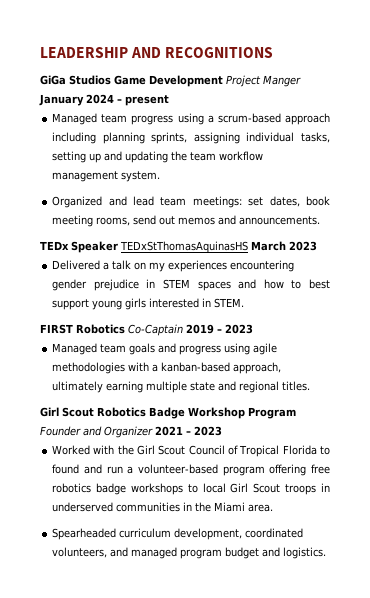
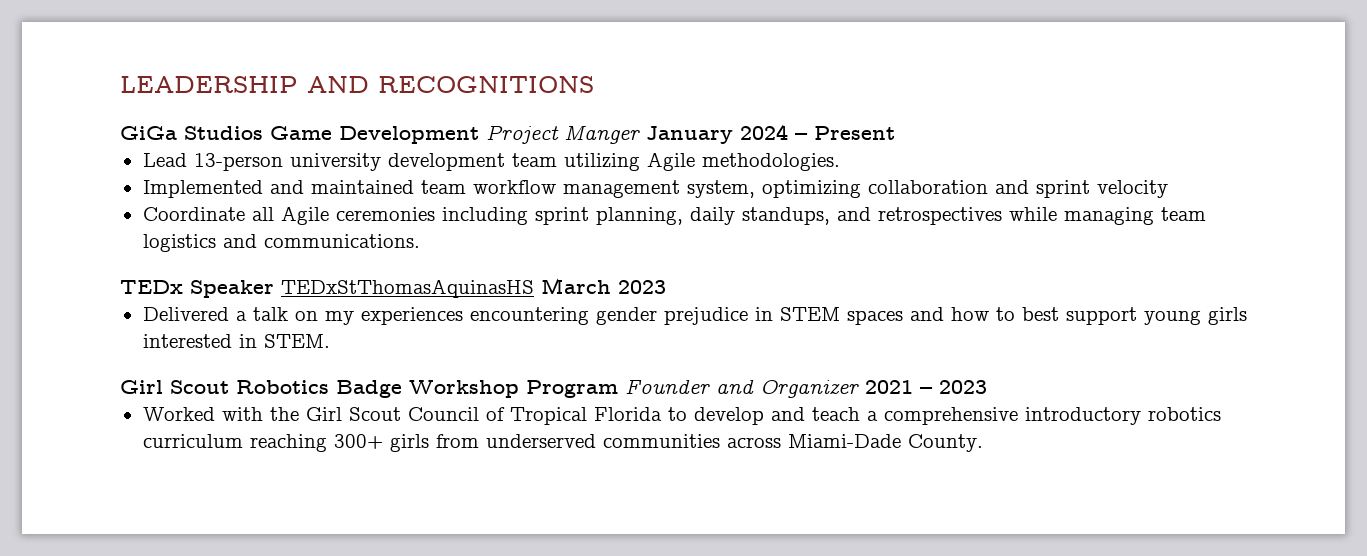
[125,95,169,106] [52,113,330,125] [52,132,330,144] [52,151,264,163] [52,171,161,182] [52,196,330,208] [52,215,321,227] present // Managed team progress using a scrum-based approach including planning sprints, assigning individual tasks, setting up and updating the team workflow management system. // Organized and lead team meetings: set dates, book meeting rooms, send out memos and announcements. -> [814,126,895,140] [142,152,840,171] [142,180,1168,198] [142,206,1206,225] [142,234,420,252] Present // Lead 13-person university development team utilizing Agile methodologies. // Implemented and maintained team workflow management system, optimizing collaboration and sprint velocity // Coordinate all Agile ceremonies including sprint planning, daily standups, and retrospectives while managing team logistics and communications.
[40,324,253,336] [52,343,278,355] [52,362,282,374] [52,381,311,393] // FIRST Robotics Co-Captain 2019 – 2023 // Managed team goals and progress using agile methodologies with a kanban-based approach, ultimately earning multiple state and regional titles. -> (330, 341) none
[52,464,330,476] [52,483,331,495] [52,502,274,512] [52,528,304,540] [52,547,327,559] found and run a volunteer-based program offering free robotics badge workshops to local Girl Scout troops in underserved communities in the Miami area. // Spearheaded curriculum development, coordinated volunteers, and managed program budget and logistics. -> [693,407,1221,425] [142,434,983,452] develop and teach a comprehensive introductory robotics curriculum reaching 300+ girls from underserved communities across Miami-Dade County.

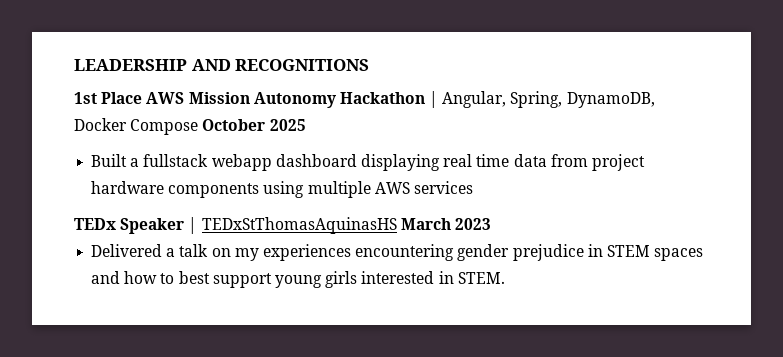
[120,124,895,144] [142,152,840,171] [142,180,1168,198] [142,206,1206,225] [142,234,420,252] GiGa Studios Game Development Project Manger January 2024 – Present // Lead 13-person university development team utilizing Agile methodologies. // Implemented and maintained team workflow management system, optimizing collaboration and sprint velocity // Coordinate all Agile ceremonies including sprint planning, daily standups, and retrospectives while managing team logistics and communications. -> [74,91,655,108] [74,118,306,135] [91,154,645,171] [91,181,473,198] 1st Place AWS Mission Autonomy Hackathon | Angular, Spring, DynamoDB, Docker Compose October 2025 // Built a fullstack webapp dashboard displaying real time data from project hardware components using multiple AWS services
(274, 289) none -> [188,217,198,234] |
[120,380,987,398] [142,407,1221,425] [142,434,983,452] // Girl Scout Robotics Badge Workshop Program Founder and Organizer 2021 – 2023 // Worked with the Girl Scout Council of Tropical Florida to develop and teach a comprehensive introductory robotics curriculum reaching 300+ girls from underserved communities across Miami-Dade County. -> (505, 278) none

